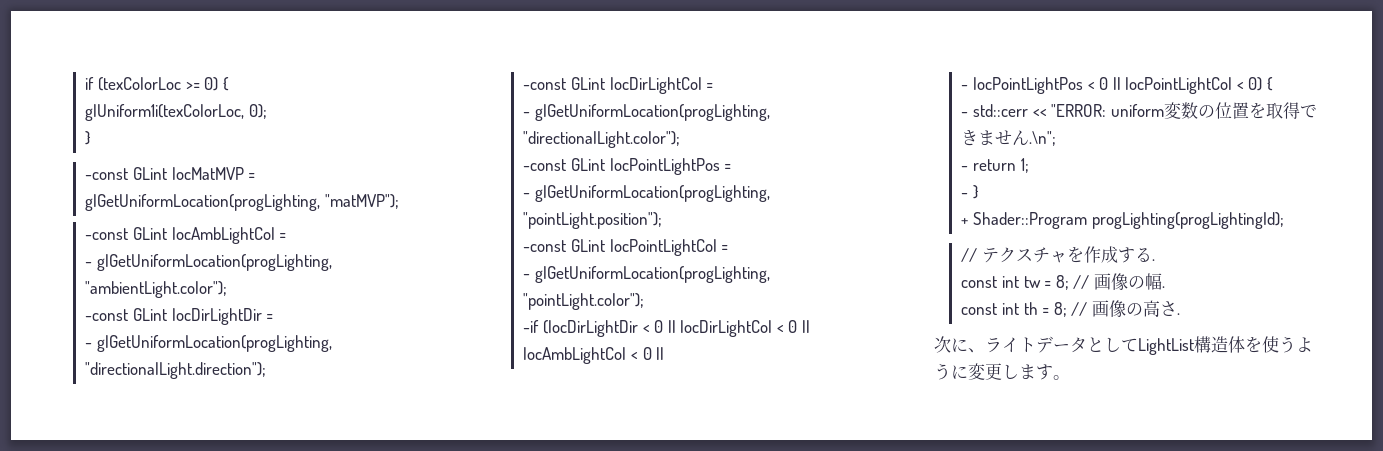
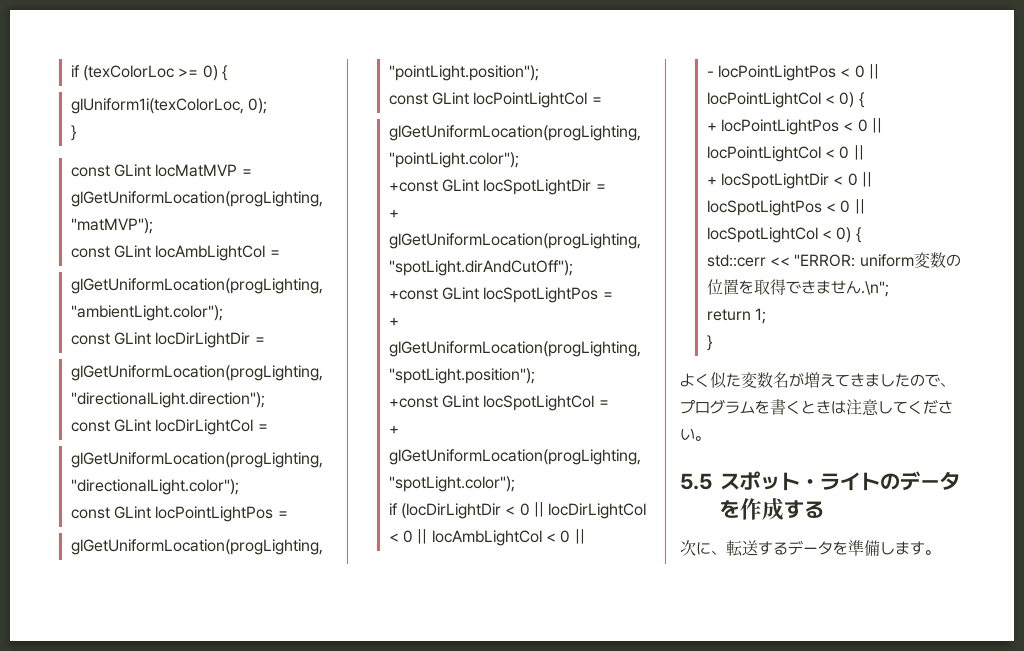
[85,168,129,180] -const -> [70,165,110,177] const
[85,228,129,240] -const -> [70,246,110,258] const
[85,262,93,267] - -> (280, 253) none
[85,309,129,321] -const -> [70,333,110,345] const
[85,343,93,348] - -> (265, 340) none
[523,78,567,90] -const -> [70,420,110,432] const
[523,112,531,117] - -> (268, 427) none
[523,159,567,171] -const -> [70,507,110,519] const
[523,193,531,198] - -> (288, 514) none
[523,240,567,252] -const -> [388,93,428,105] const
[523,274,531,279] - -> (602, 100) none
[523,320,540,333] -if -> [388,179,606,195] [388,209,399,218] [388,233,641,249] [388,260,573,276] [388,287,613,303] [388,317,399,326] [388,341,641,357] [388,368,535,384] [388,395,609,411] [388,425,399,434] [388,449,641,465] [388,476,515,492] [388,503,398,515] +const GLint locSpotLightDir = // + glGetUniformLocation(progLighting, "spotLight.dirAndCutOff"); // +const GLint locSpotLightPos = // + glGetUniformLocation(progLighting, "spotLight.position"); // +const GLint locSpotLightCol = // + glGetUniformLocation(progLighting, "spotLight.color"); // if
[961,112,969,117] - -> [706,118,882,135] [706,145,864,162] [706,172,872,189] [706,199,865,216] [706,227,862,243] + locPointLightPos < 0 || locPointLightCol < 0 || // + locSpotLightDir < 0 || locSpotLightPos < 0 || locSpotLightCol < 0) { //
[961,166,969,171] - -> (889, 289) none
[961,185,979,199] [961,212,1284,229] [961,246,1155,263] [961,273,1165,291] [961,300,1180,318] [934,336,1313,355] [934,363,1002,380] - } // + Shader::Program progLighting(progLightingId); // // テクスチャを作成する. // const int tw = 8; // 画像の幅. // const int th = 8; // 画像の高さ. // 次に、ライトデータとしてLightList構造体を使うように変更 -> [706,335,712,351] [680,372,955,389] [680,399,953,416] [680,428,710,441] [680,471,960,491] [720,498,824,521] [680,540,880,557] } // よく似た変数名が増えてきましたので、プログラムを書くときは注意してください。 // 5.5スポット・ライトのデータを作成する // 次に、転送するデータを準備

